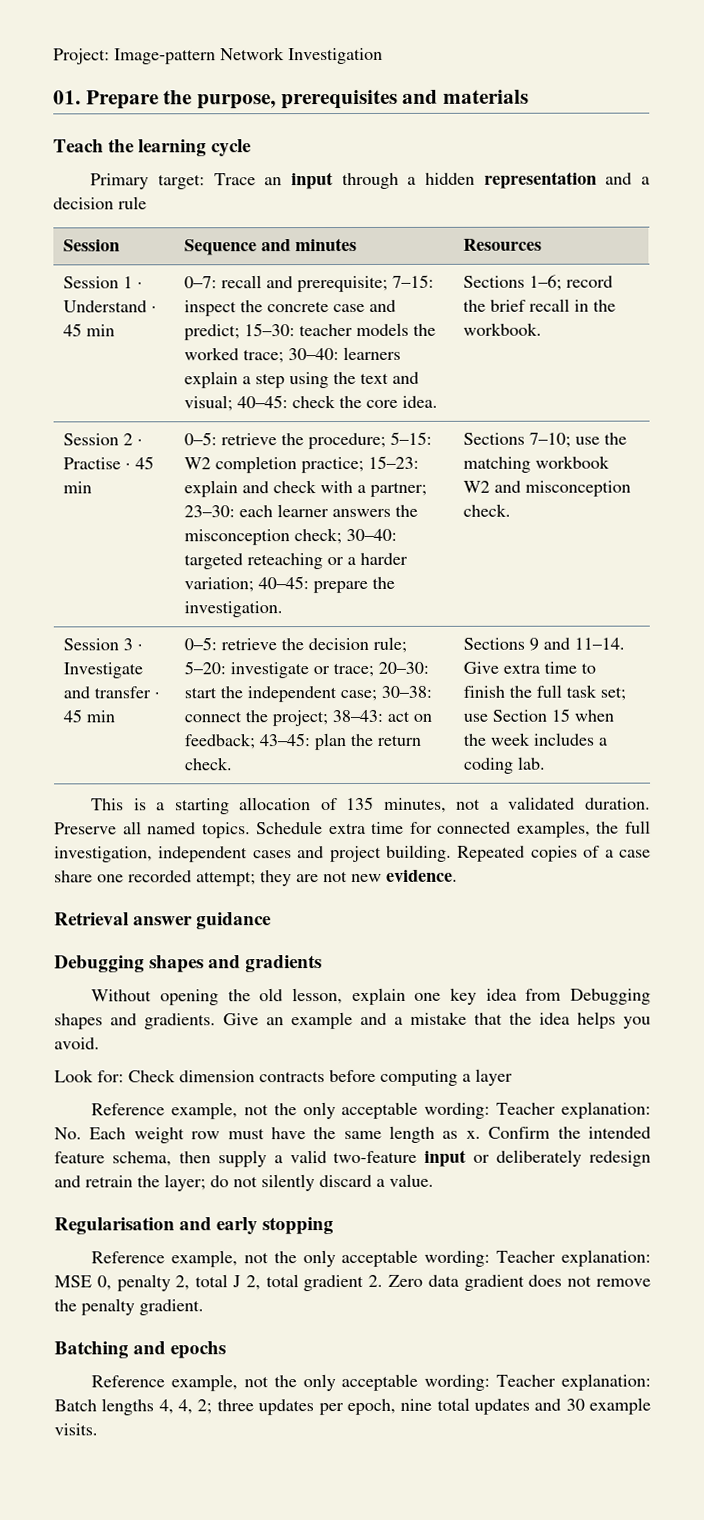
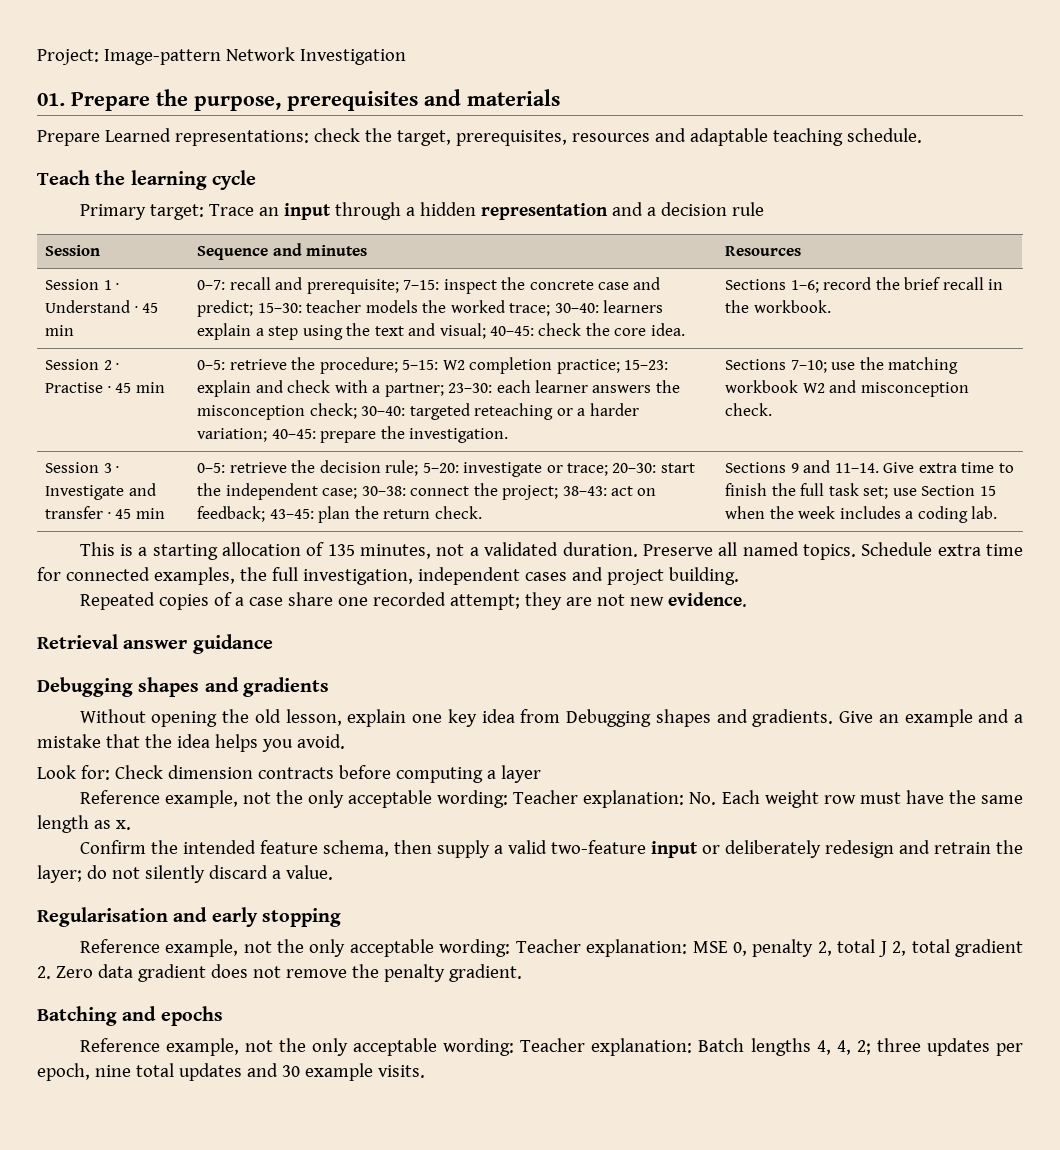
(530, 96) none -> [37,128,922,146] // Prepare Learned representations: check the target, prerequisites, resources and adaptable teaching schedule.
(452, 853) none -> (739, 576) //
(481, 1134) none -> (131, 825) //

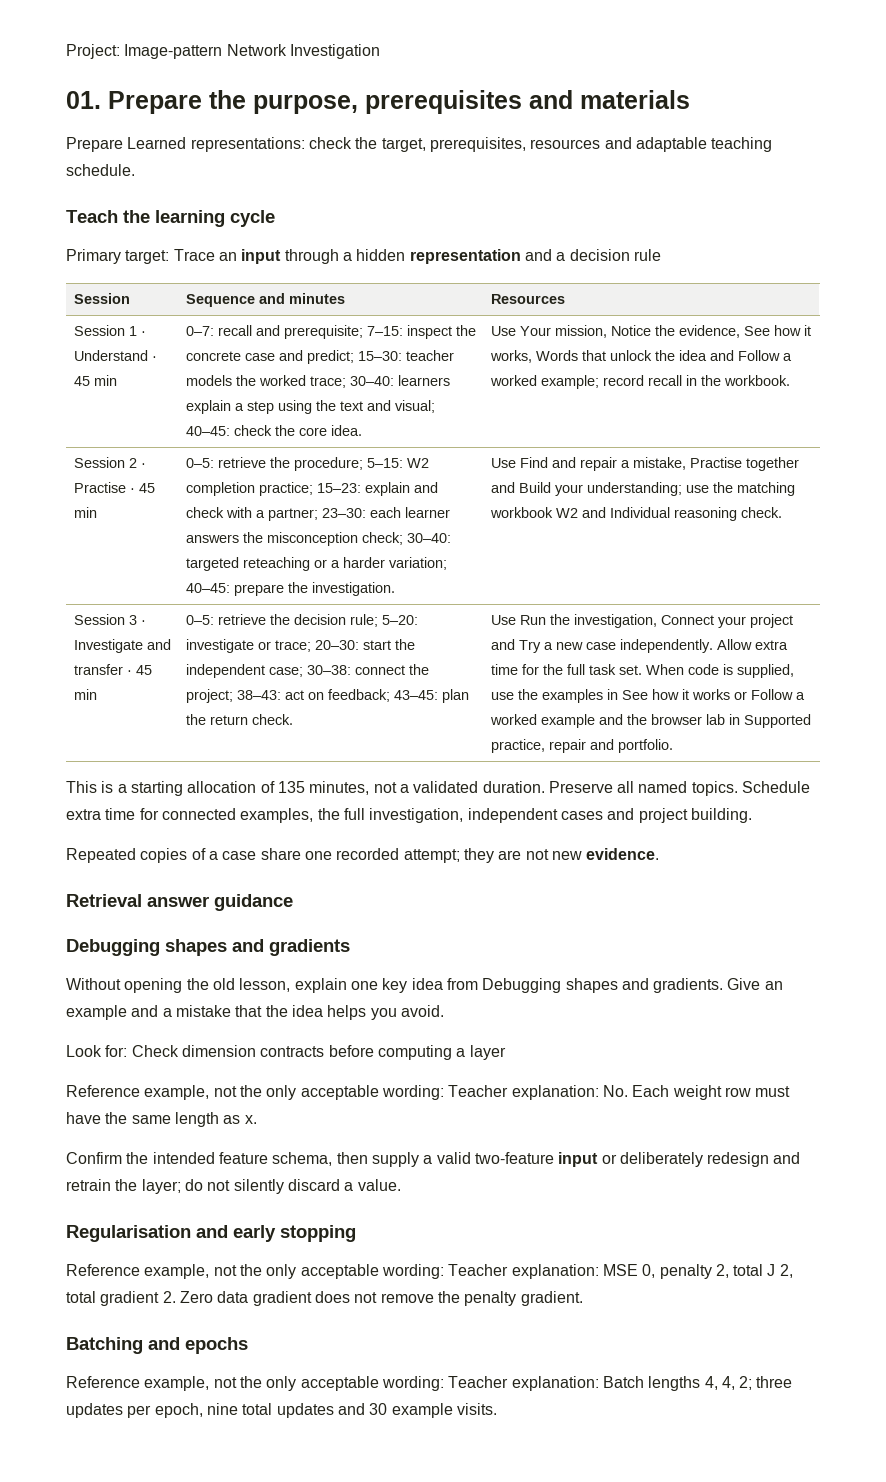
[725,277,941,293] Sections 1–6; record the brief -> [490,325,811,338] [489,350,792,363] [489,375,644,389] Use Your mission, Notice the evidence, See how it works, Words that unlock the idea and Follow a worked example; record
[725,359,827,373] Sections 7–10; -> [490,457,799,471] [490,482,682,496] Use Find and repair a mistake, Practise together and Build your understanding;
[860,382,969,397] misconception -> [609,507,737,521] Individual reasoning
[725,460,1014,473] [725,483,996,499] [725,506,998,523] Sections 9 and 11–14. Give extra time to finish the full task set; use Section 15 when the week includes a coding lab. -> [490,614,793,628] [490,639,788,653] [490,664,794,678] [490,689,805,703] [489,714,811,728] [490,739,673,753] Use Run the investigation, Connect your project and Try a new case independently. Allow extra time for the full task set. When code is supplied, use the examples in See how it works or Follow a worked example and the browser lab in Supported practice, repair and portfolio.

